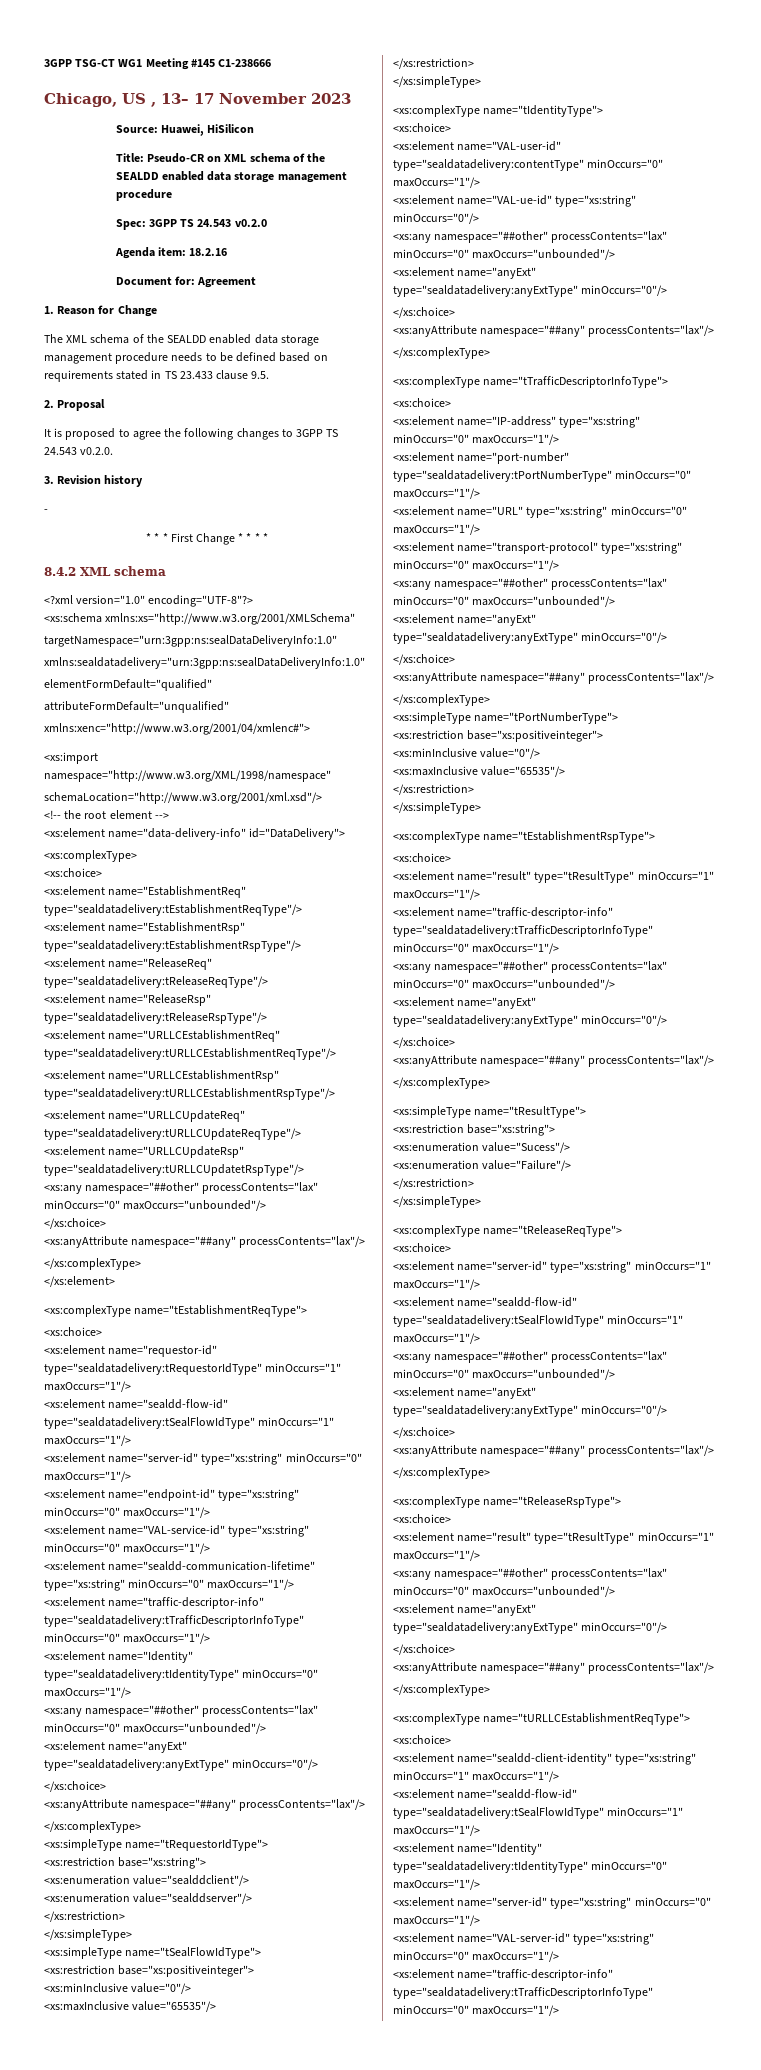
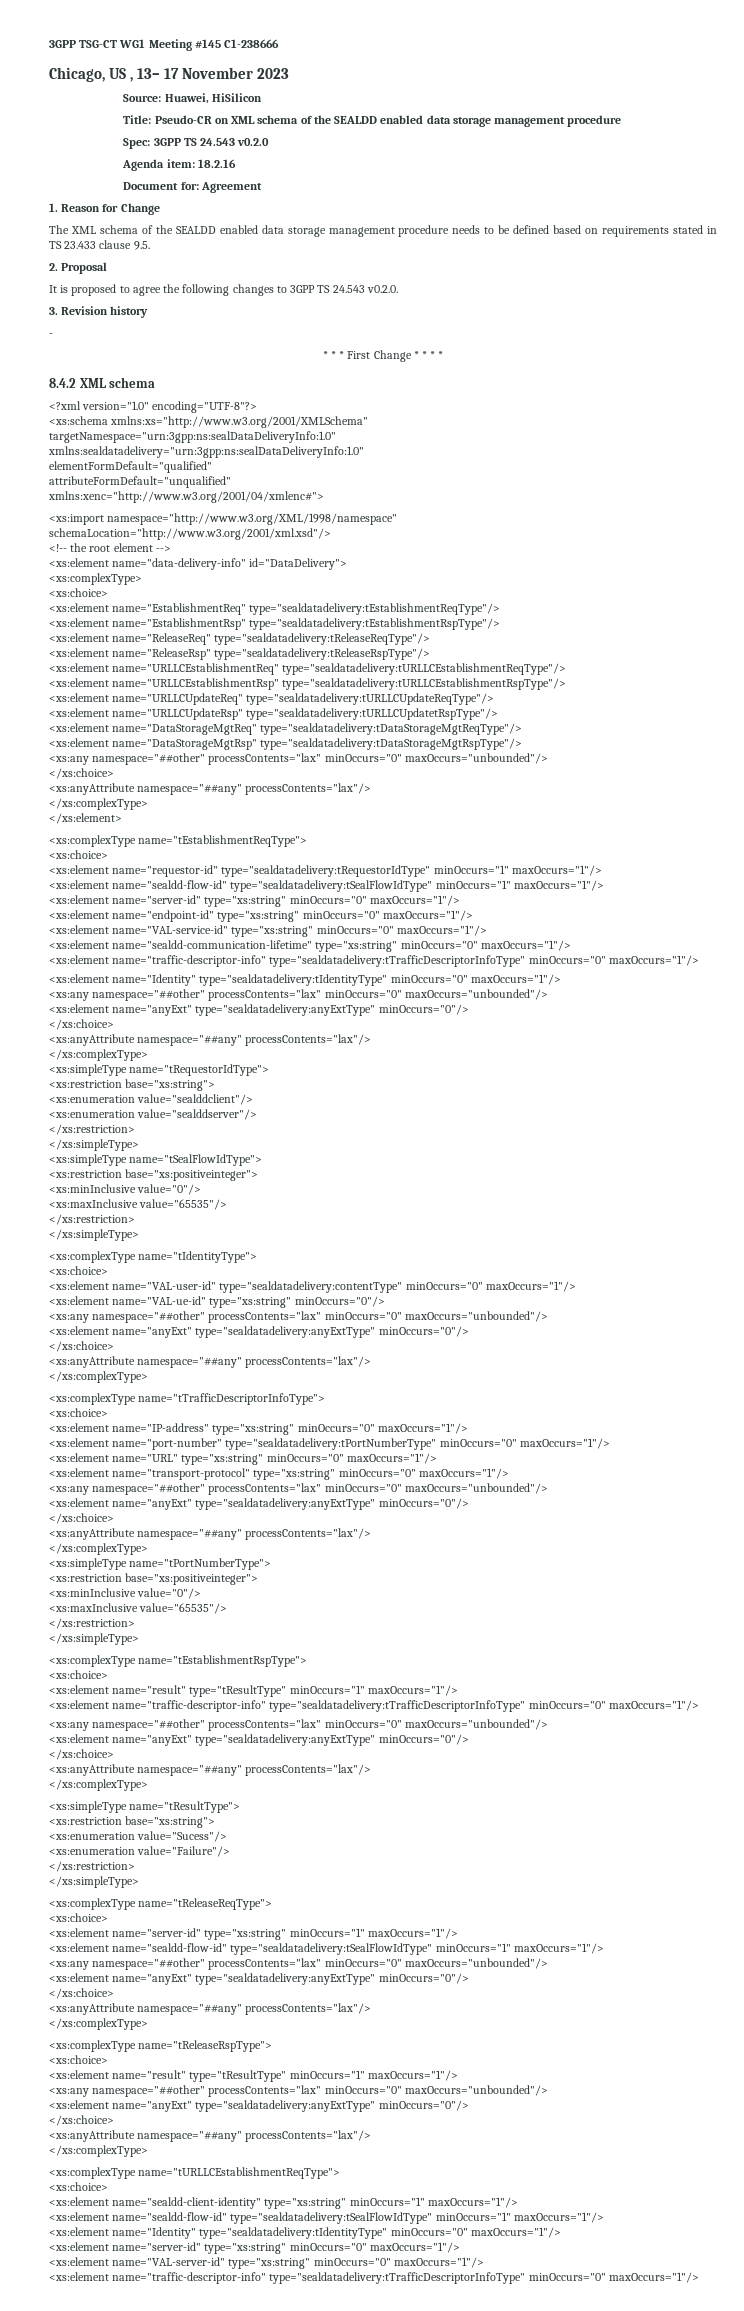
(304, 1170) none -> [49,723,523,735] [49,738,523,750] // <xs:element name="DataStorageMgtReq" type="sealdatadelivery:tDataStorageMgtReqType"/> // <xs:element name="DataStorageMgtRsp" type="sealdatadelivery:tDataStorageMgtRspType"/>

